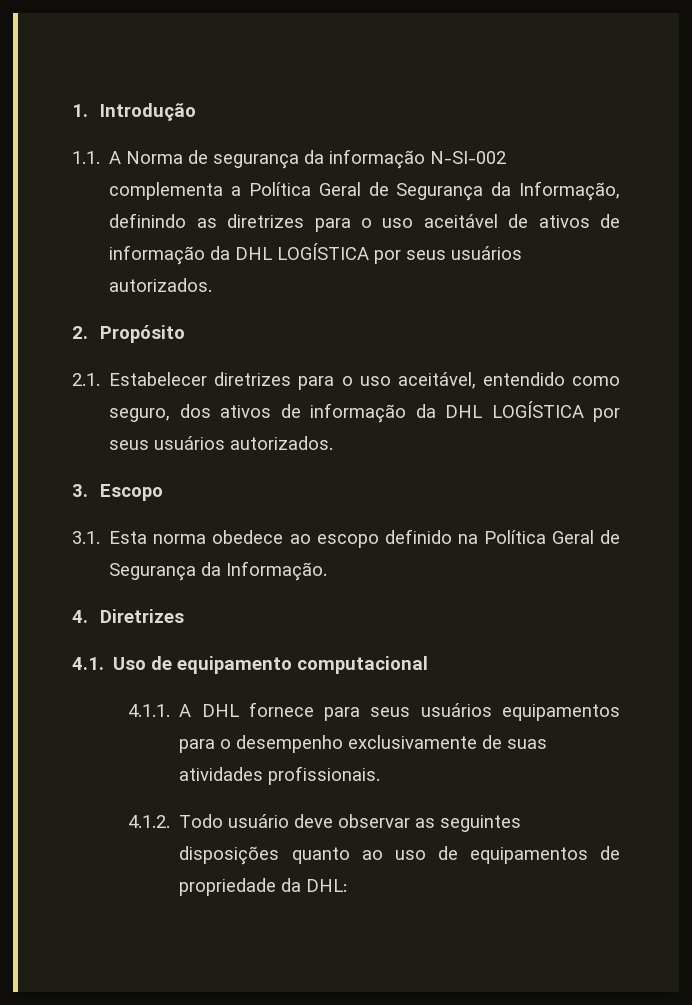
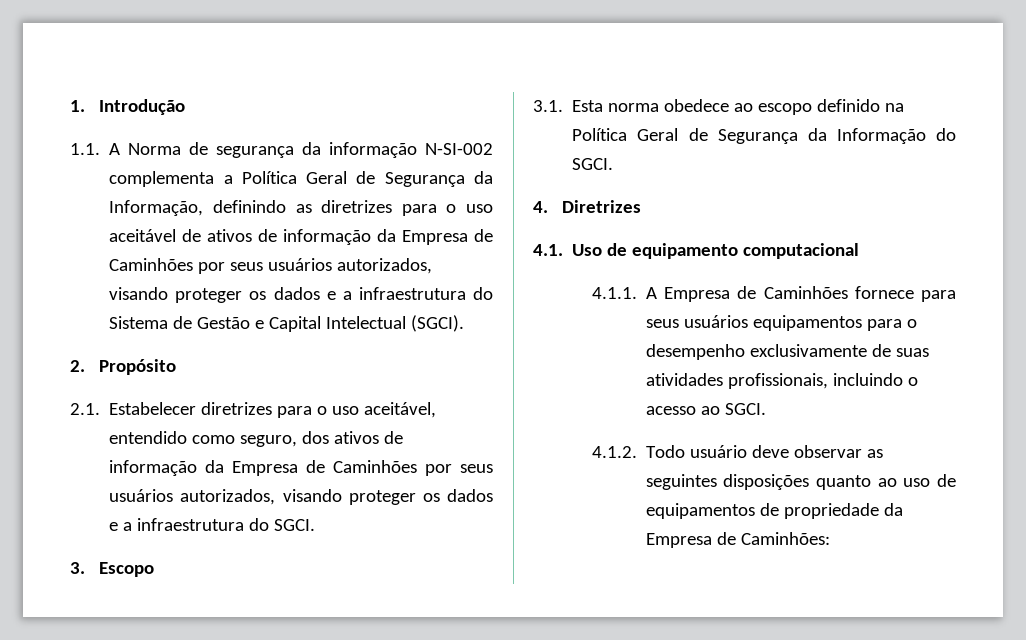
[235,243,523,264] [109,278,213,292] DHL LOGÍSTICA por seus usuários autorizados. -> [402,229,494,245] [109,258,433,274] [109,287,493,303] [109,315,465,332] Empresa de Caminhões por seus usuários autorizados, visando proteger os dados e a infraestrutura do Sistema de Gestão e Capital Intelectual (SGCI).
[445,401,620,422] [109,436,334,450] DHL LOGÍSTICA por seus usuários autorizados. -> [232,460,493,476] [109,489,493,505] [109,518,316,531] Empresa de Caminhões por seus usuários autorizados, visando proteger os dados e a infraestrutura do SGCI.
[226,561,328,581] Informação. -> [836,128,956,144] [572,158,614,170] Informação do SGCI.
[201,704,239,717] DHL -> [664,286,848,302] Empresa de Caminhões
[268,766,381,785] profissionais. -> [727,373,918,389] [645,403,766,415] profissionais, incluindo o acesso ao SGCI.
[306,879,348,892] DHL: -> [645,532,830,548] Empresa de Caminhões:

